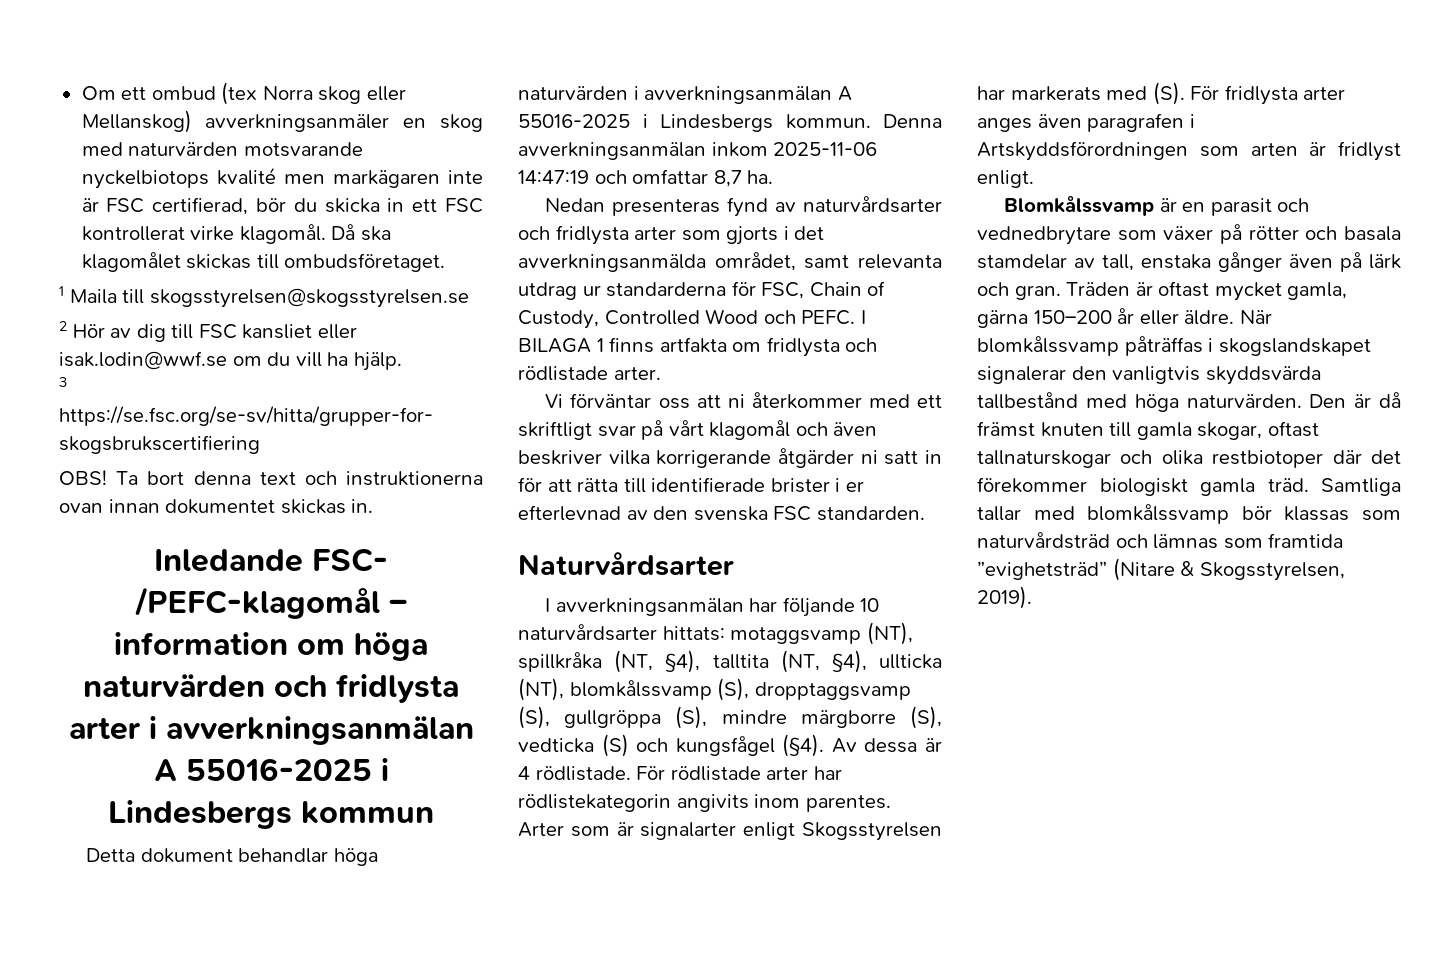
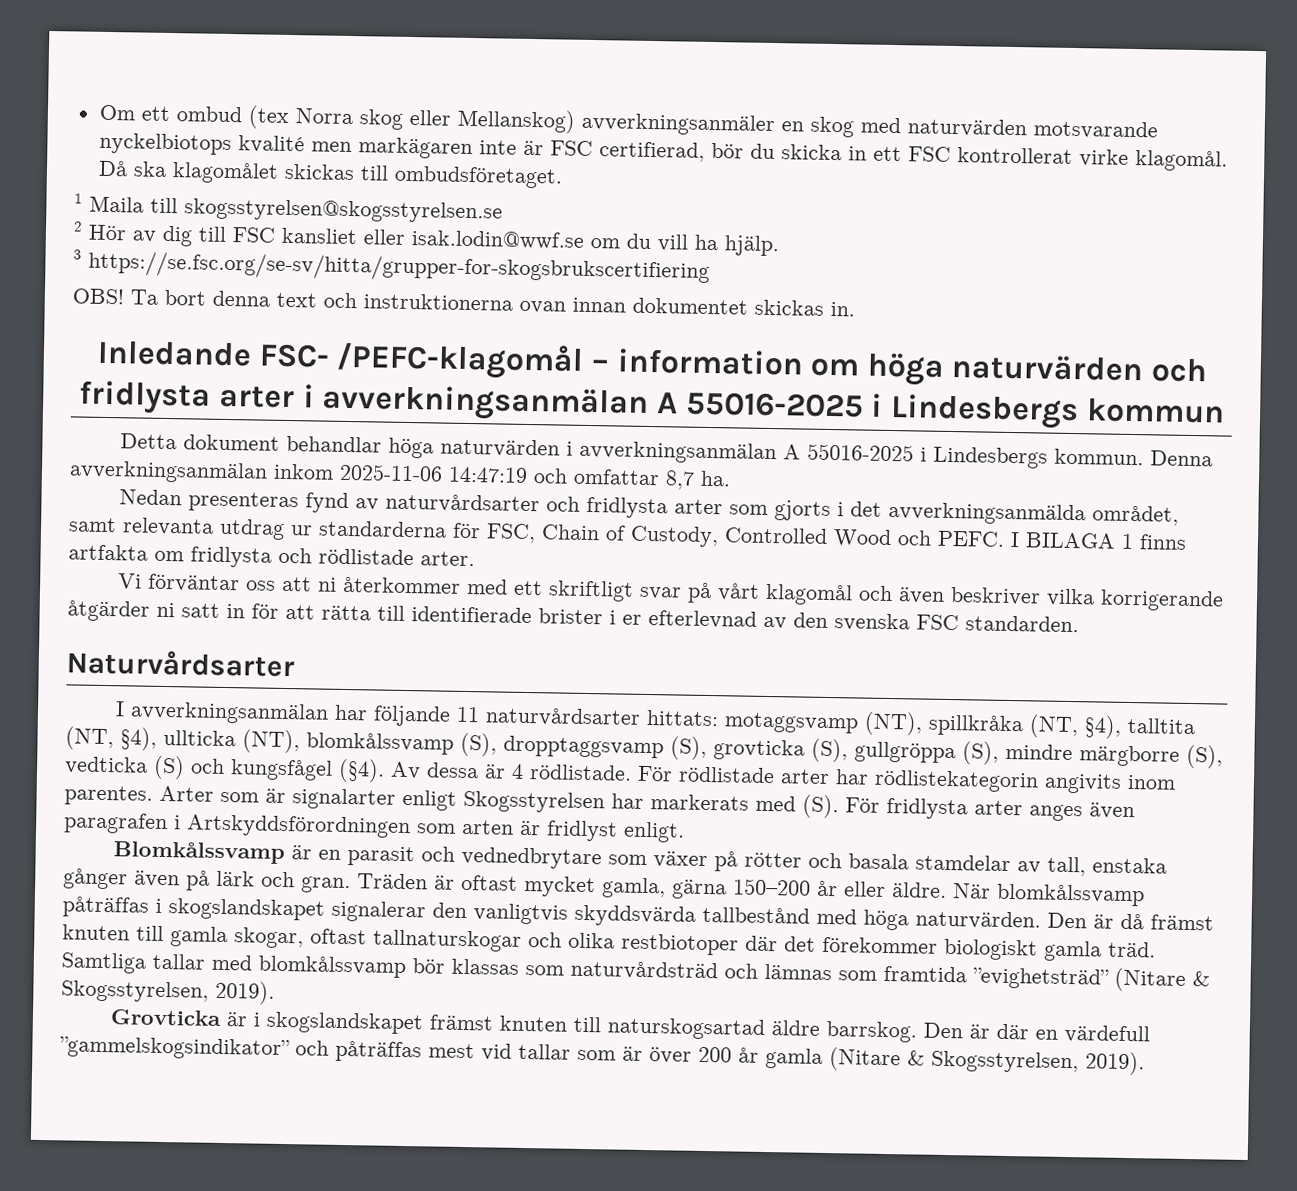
[860,598,880,612] 10 -> [456,706,481,723] 11
(550, 717) none -> [713,738,848,763] grovticka (S),
(1032, 597) none -> [110,1009,1151,1044] [60,1036,1145,1076] // Grovticka är i skogslandskapet främst knuten till naturskogsartad äldre barrskog. Den är där en värdefull ”gammelskogsindikator” och påträffas mest vid tallar som är över 200 år gamla (Nitare & Skogsstyrelsen, 2019).

